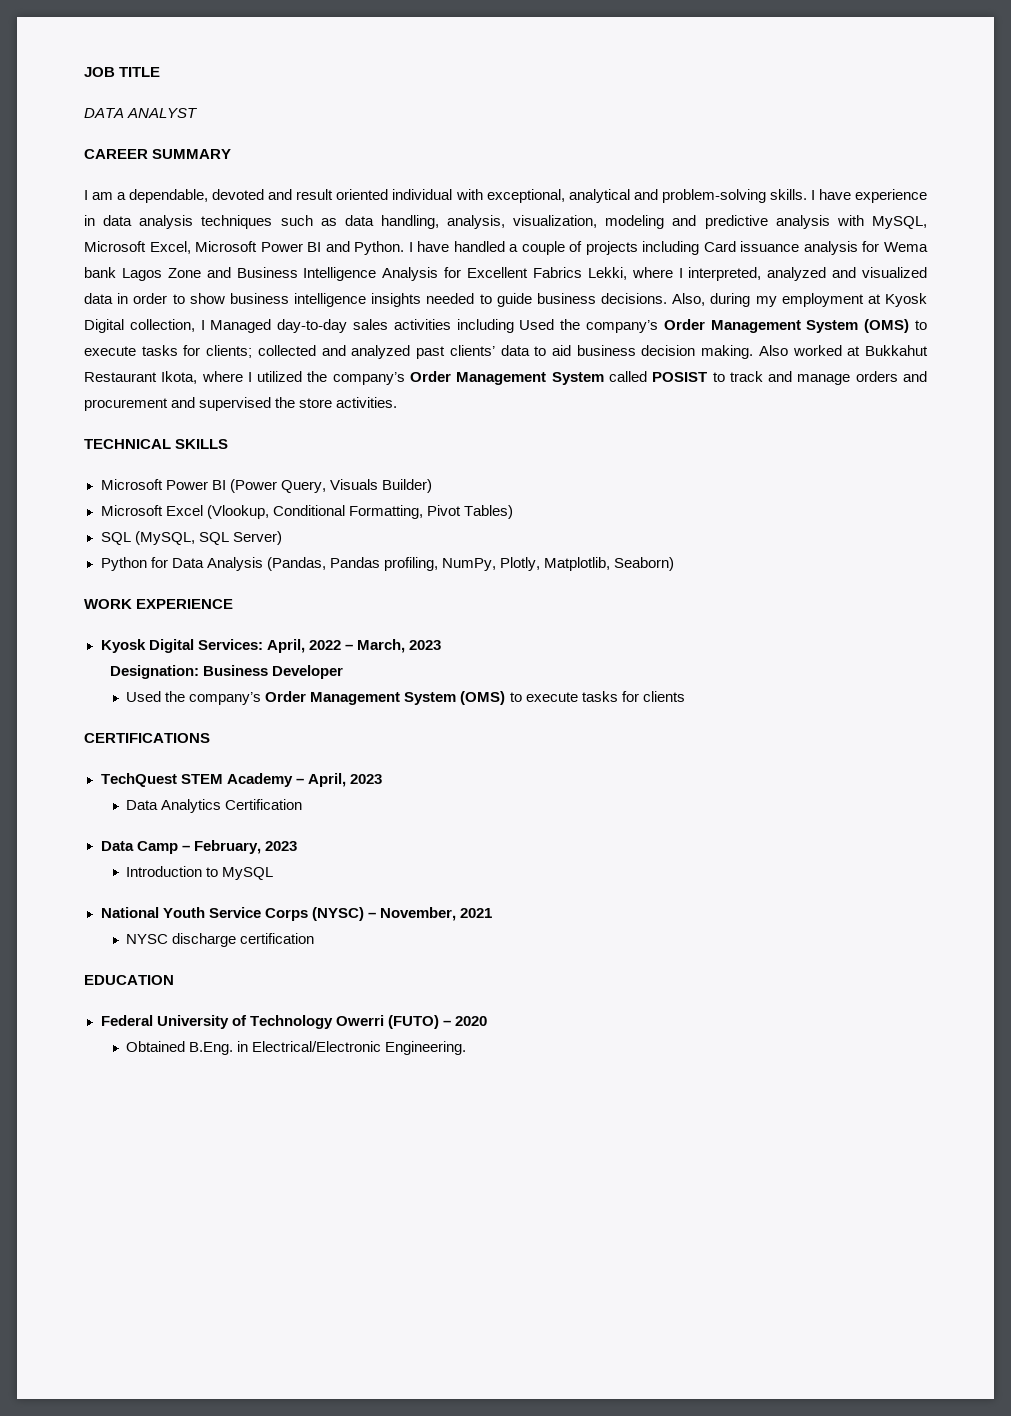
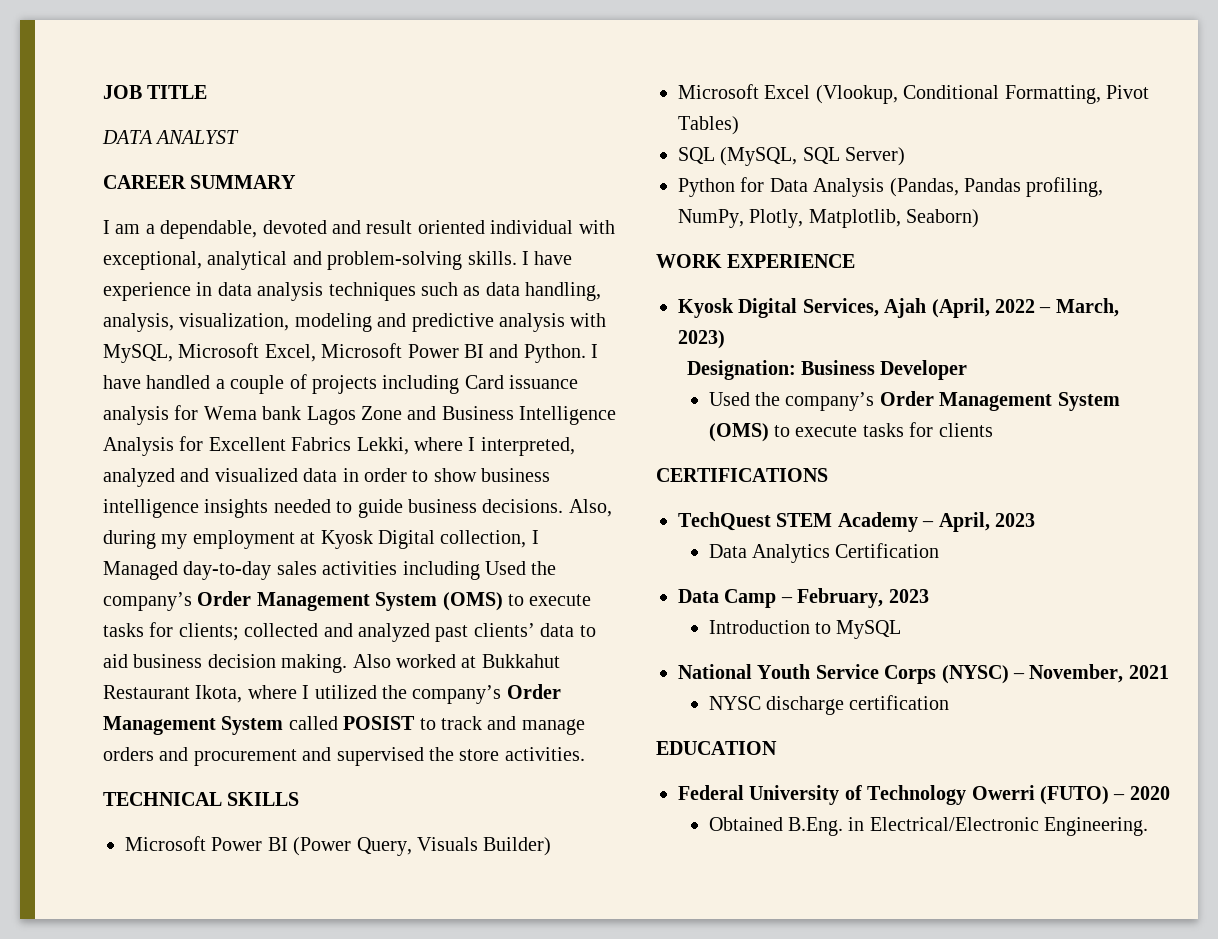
[197,639,305,653] Services: April, -> [802,298,990,318] Services, Ajah (April,
[408,640,441,650] 2023 -> [678,330,725,349] 2023)

